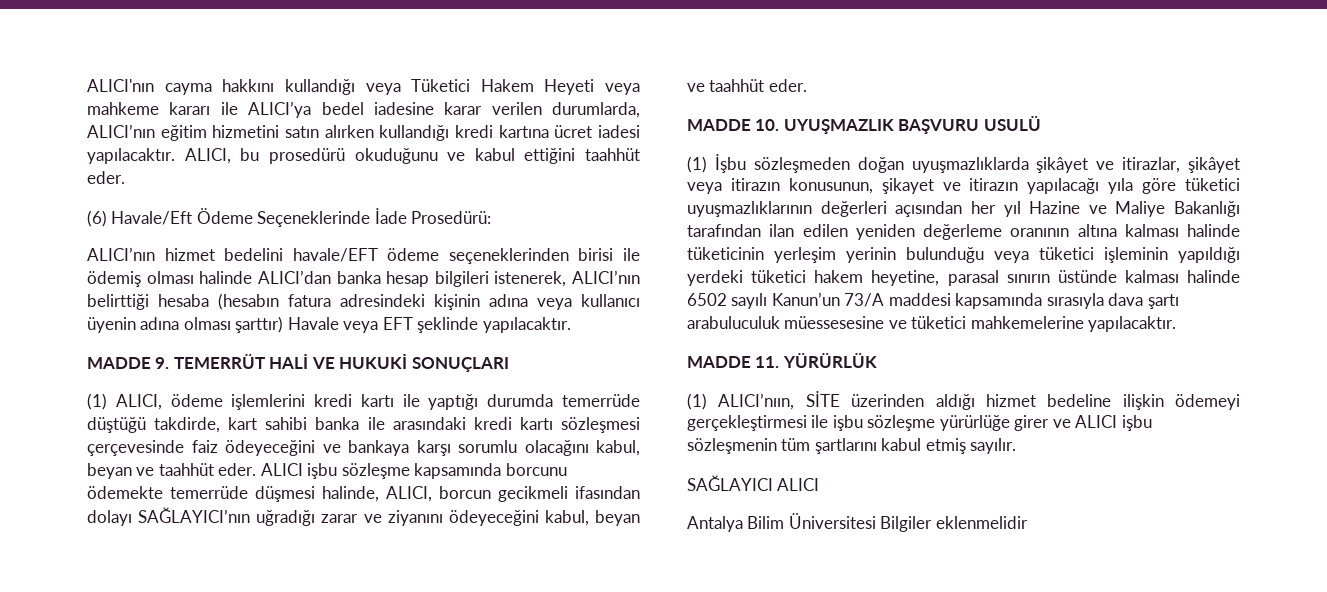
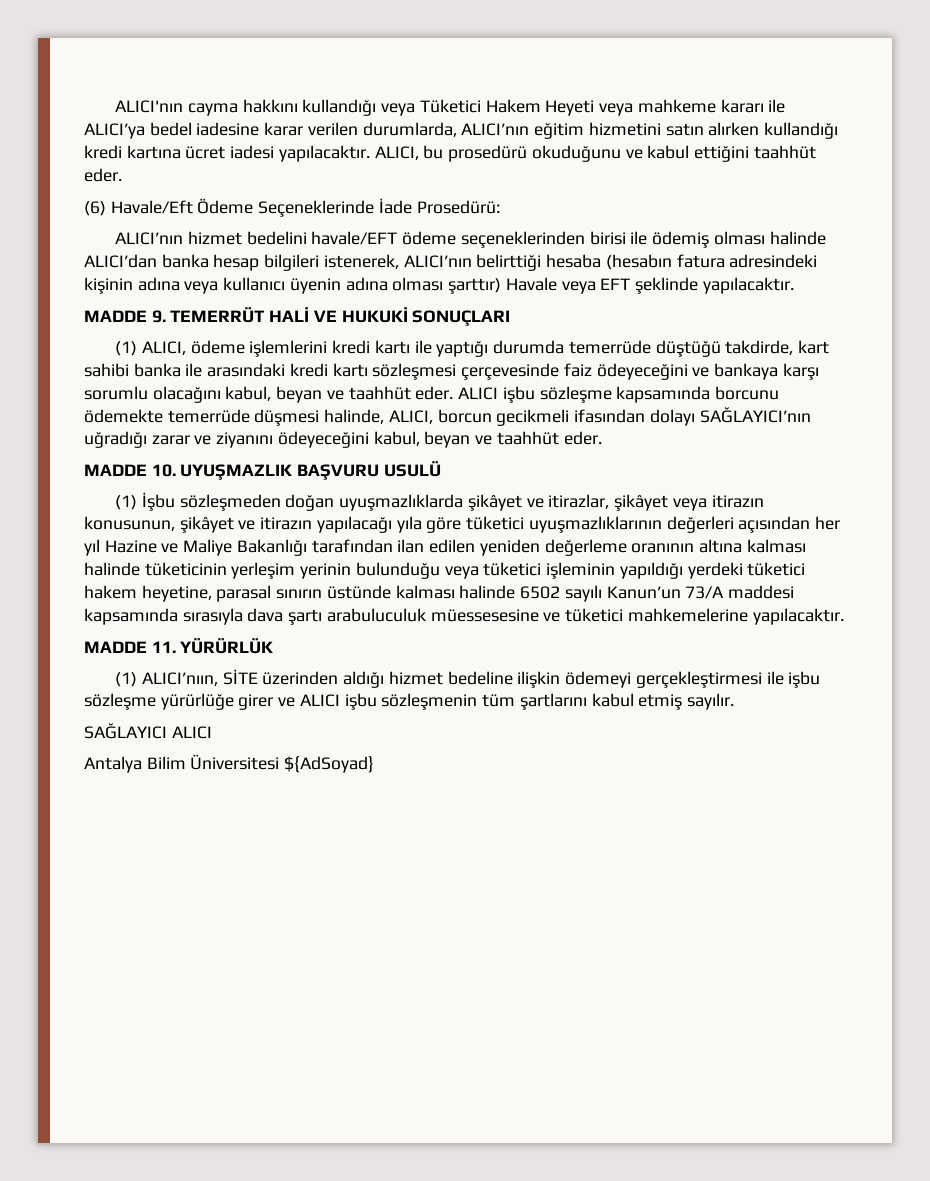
[881,178,934,194] şikayet -> [179,516,234,533] şikâyet
[880,516,1028,532] Bilgiler eklenmelidir -> [284,756,375,773] ${AdSoyad}

